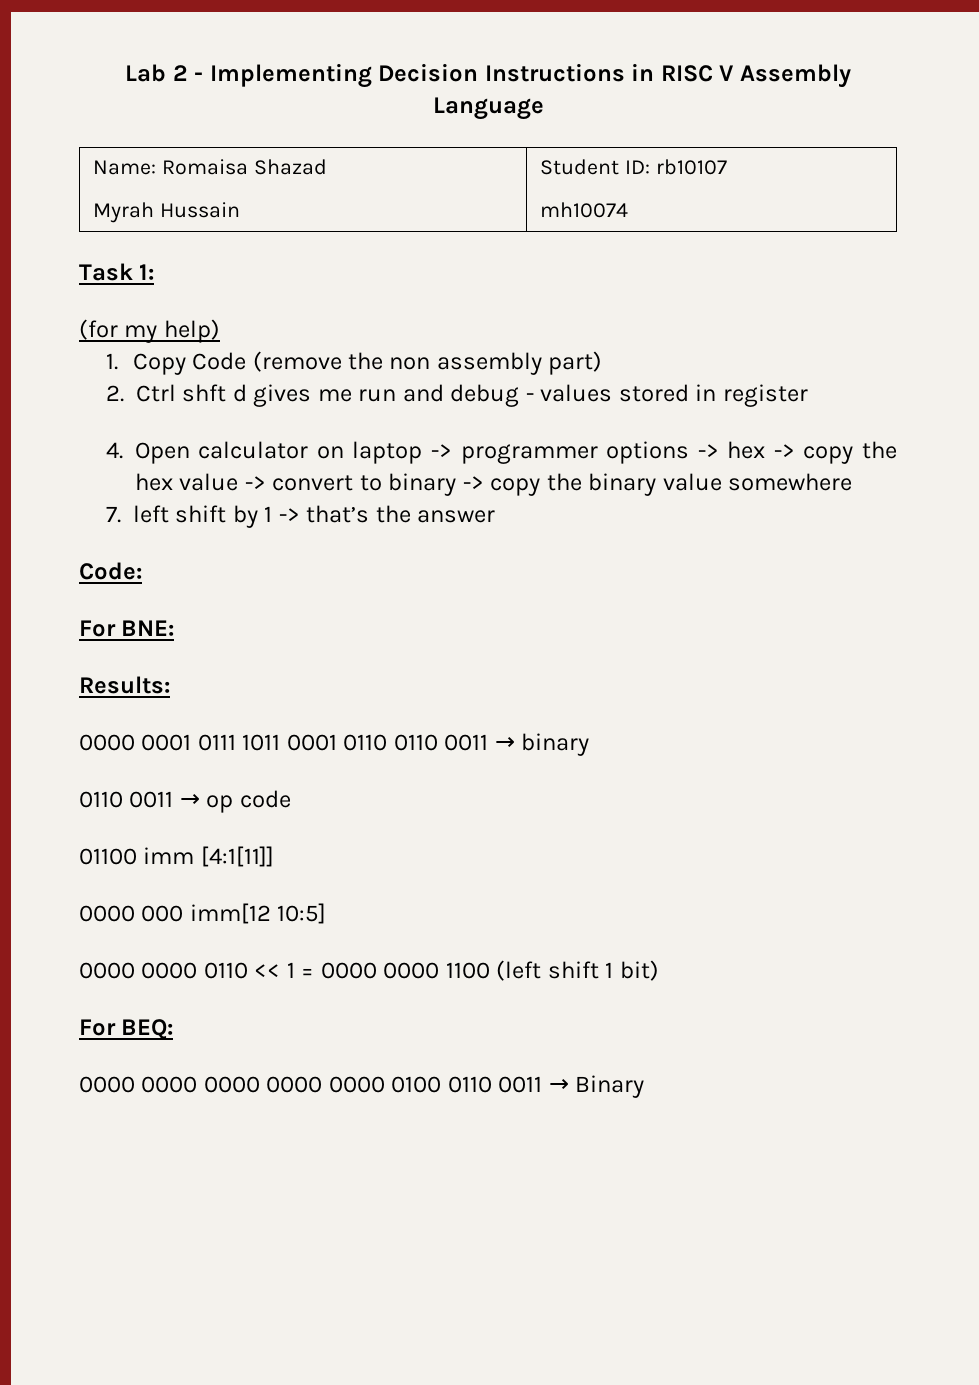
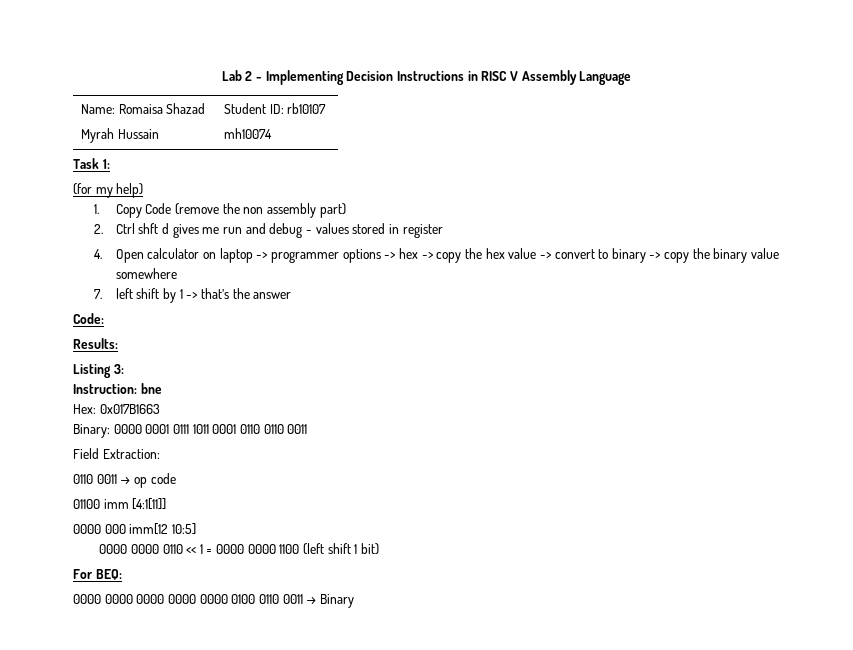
[79,620,175,637] // For BNE: -> (104, 318) none
(170, 685) none -> [73,364,124,378] [73,383,162,394] [73,404,160,414] [73,424,110,438] Listing 3: // Instruction: bne // Hex: 0x017B1663 // Binary:
[494,733,590,756] → binary -> [73,448,160,459] // Field Extraction:

